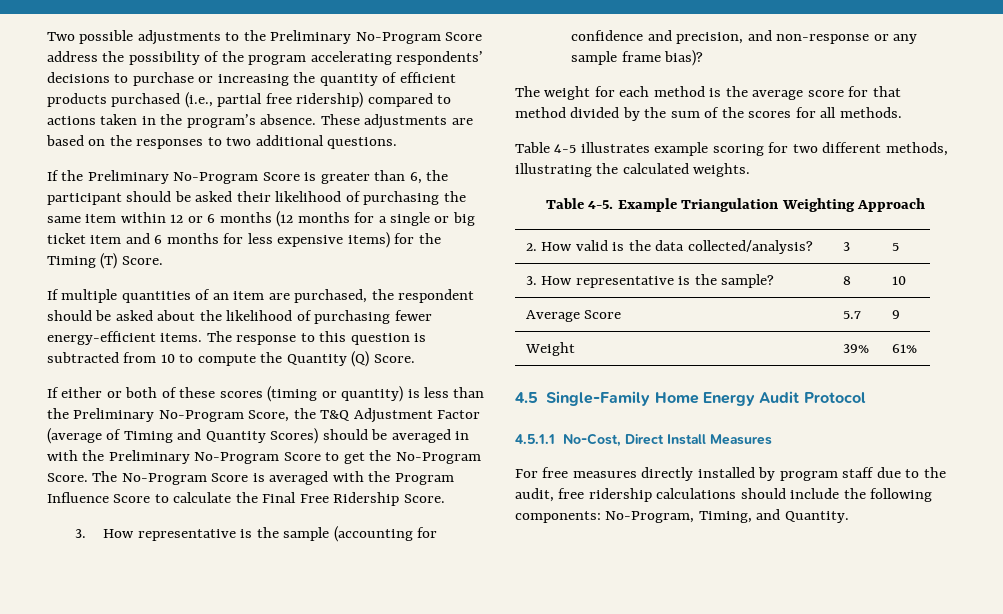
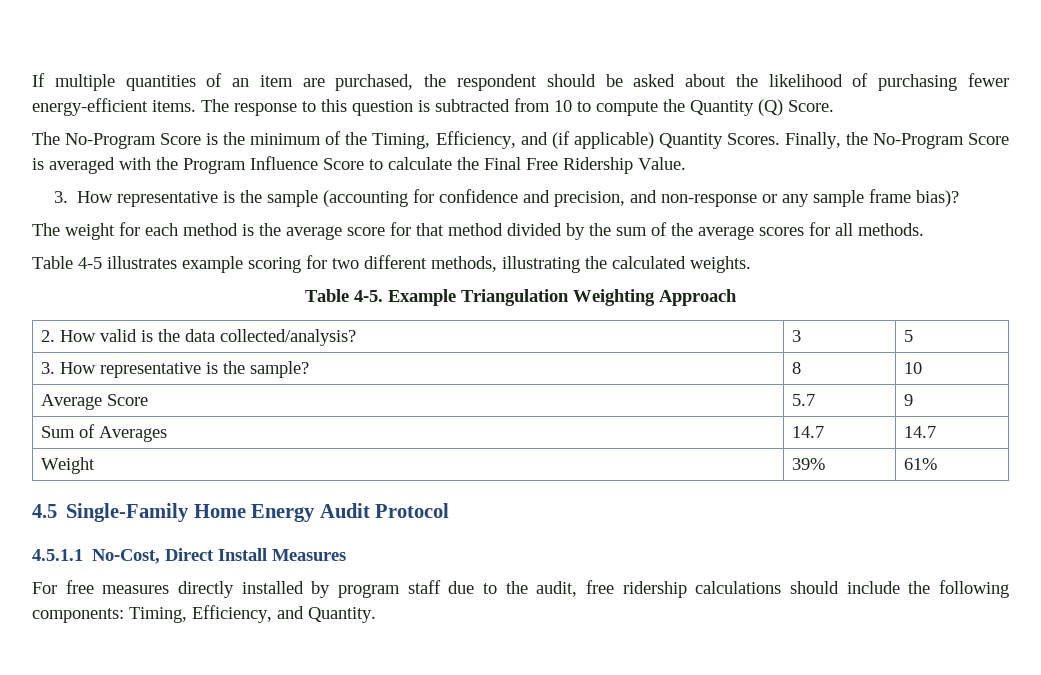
[47,30,483,45] [47,51,484,65] [47,72,456,86] [47,92,452,108] [47,114,473,129] [46,135,398,149] [47,170,449,184] [47,191,466,205] [47,211,475,227] [47,232,441,248] [47,253,163,269] Two possible adjustments to the Preliminary No-Program Score address the possibility of the program accelerating respondents’ decisions to purchase or increasing the quantity of efficient products purchased (i.e., partial free ridership) compared to actions taken in the program’s absence. These adjustments are based on the responses to two additional questions. // If the Preliminary No-Program Score is greater than 6, the participant should be asked their likelihood of purchasing the same item within 12 or 6 months (12 months for a single or big ticket item and 6 months for less expensive items) for the Timing (T) Score. // -> (32, 80) none
[47,386,485,402] [47,408,481,423] [47,428,470,444] [47,450,481,464] [47,471,118,482] If either or both of these scores (timing or quantity) is less than the Preliminary No-Program Score, the T&Q Adjustment Factor (average of Timing and Quantity Scores) should be averaged in with the Preliminary No-Program Score to get the No-Program Score. The -> [32,131,868,149] The No-Program Score is the minimum of the Timing, Efficiency, and (if applicable) Quantity Scores. Finally, the
[403,494,445,503] Score. -> [638,157,686,170] Value.
(744, 112) none -> [698,226,754,240] average
(901, 314) none -> [40,424,167,442] [791,426,824,438] [903,426,936,438] // Sum of Averages | 14.7 | 14.7
[605,511,752,523] No-Program, Timing, -> [129,605,272,623] Timing, Efficiency,

